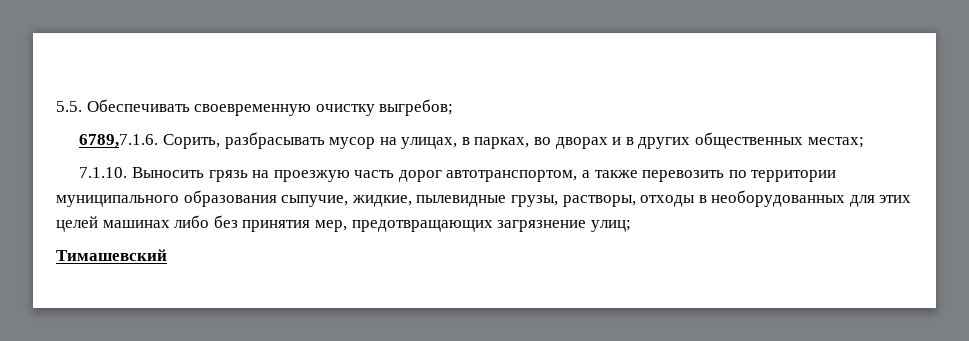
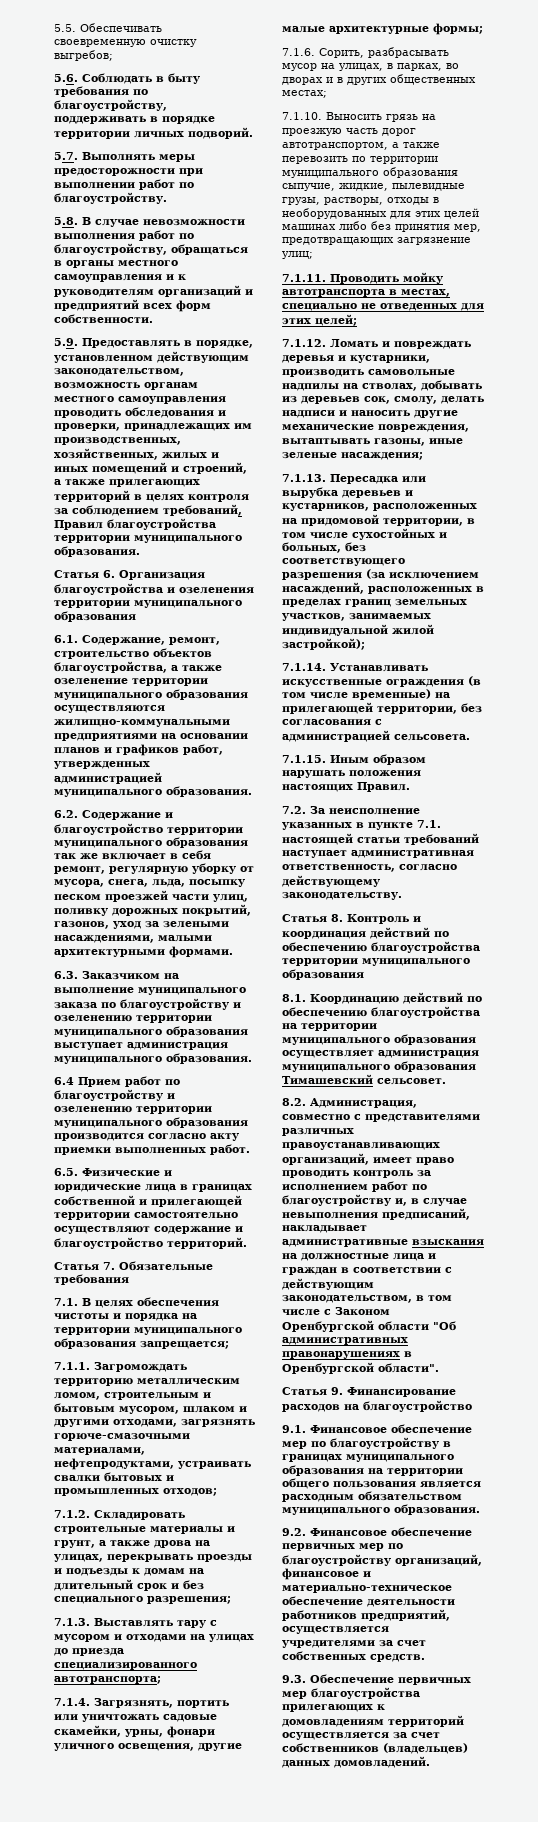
[79,134,159,148] 6789,7.1.6. -> [54,73,200,84] [54,86,148,97] [54,99,167,111] [54,116,215,124] [54,127,253,139] [54,152,195,162] [54,168,203,176] [54,179,194,190] [54,192,167,204] [54,217,245,227] [54,230,194,241] [54,243,248,255] [54,260,178,268] [54,274,186,282] [54,285,253,297] [54,299,211,312] [54,314,153,324] [54,338,253,348] [54,351,249,363] [54,368,184,376] [54,382,198,390] [54,396,226,404] [54,407,226,418] [54,423,252,431] [54,437,181,445] [54,448,219,460] [54,462,247,474] [54,479,200,487] [54,490,249,502] [54,504,242,516] [54,518,216,530] [54,535,242,543] [54,546,140,557] [54,570,205,580] [54,583,254,595] [54,600,242,608] [54,611,136,622] [54,635,220,645] [54,648,212,659] [54,661,222,673] [54,678,208,686] [54,689,248,700] [54,705,165,713] [54,719,230,727] [54,733,248,741] [54,744,223,756] [54,761,150,769] [54,772,162,784] [54,786,252,797] [54,810,173,820] [54,823,243,835] [54,837,248,848] [54,850,211,860] [54,863,254,874] [54,879,245,887] [54,890,248,902] [54,904,251,916] [54,921,229,929] [54,935,212,943] [54,946,233,958] [54,971,179,980] [54,987,246,995] [54,998,241,1010] [54,1015,212,1023] [54,1026,248,1037] [54,1042,228,1050] [54,1053,252,1064] [54,1076,180,1087] [54,1089,175,1101] [54,1106,212,1114] [54,1117,248,1128] [54,1133,239,1141] [54,1144,250,1155] [54,1168,172,1177] [54,1184,252,1192] [54,1195,242,1207] [54,1212,238,1220] [54,1226,243,1234] [54,1237,247,1249] [54,1261,213,1271] [54,1274,129,1285] [54,1297,219,1308] [54,1313,197,1321] [54,1327,242,1335] [54,1338,229,1349] [54,1362,188,1372] [54,1378,240,1386] [54,1392,211,1400] [54,1403,247,1414] [54,1419,256,1427] [54,1433,190,1441] [54,1447,145,1455] [54,1458,252,1470] [54,1472,174,1482] [54,1488,217,1496] [54,1510,186,1520] [54,1526,235,1534] [54,1540,210,1548] [54,1554,252,1562] [54,1568,204,1576] [54,1579,204,1591] [54,1596,231,1604] [54,1618,217,1628] [54,1634,254,1642] [54,1648,124,1656] [54,1662,197,1670] [54,1676,161,1684] [54,1698,230,1708] [54,1714,217,1722] [54,1725,215,1738] [54,1743,242,1751] [282,23,483,35] [282,48,315,56] 5.6. Соблюдать в быту требования по благоустройству, поддерживать в порядке территории личных подворий. // 5.7. Выполнять меры предосторожности при выполнении работ по благоустройству. // 5.8. В случае невозможности выполнения работ по благоустройству, обращаться в органы местного самоуправления и к руководителям организаций и предприятий всех форм собственности. // 5.9. Предоставлять в порядке, установленном действующим законодательством, возможность органам местного самоуправления проводить обследования и проверки, принадлежащих им производственных, хозяйственных, жилых и иных помещений и строений, а также прилегающих территорий в целях контроля за соблюдением требований, Правил благоустройства территории муниципального образования. // Статья 6. Организация благоустройства и озеленения территории муниципального образования // 6.1. Содержание, ремонт, строительство объектов благоустройства, а также озеленение территории муниципального образования осуществляются жилищно-коммунальными предприятиями на основании планов и графиков работ, утвержденных администрацией муниципального образования. // 6.2. Содержание и благоустройство территории муниципального образования так же включает в себя ремонт, регулярную уборку от мусора, снега, льда, посыпку песком проезжей части улиц, поливку дорожных покрытий, газонов, уход за зелеными насаждениями, малыми архитектурными формами. // 6.3. Заказчиком на выполнение муниципального заказа по благоустройству и озеленению территории муниципального образования выступает администрация муниципального образования. // 6.4 Прием работ по благоустройству и озеленению территории муниципального образования производится согласно акту приемки выполненных работ. // 6.5. Физические и юридические лица в границах собственной и прилегающей территории самостоятельно осуществляют содержание и благоустройство территорий. // Статья 7. Обязательные требования // 7.1. В целях обеспечения чистоты и порядка на территории муниципального образования запрещается; // 7.1.1. Загромождать территорию металлическим ломом, строительным и бытовым мусором, шлаком и другими отходами, загрязнять горюче-смазочными материалами, нефтепродуктами, устраивать свалки бытовых и промышленных отходов; // 7.1.2. Складировать строительные материалы и грунт, а также дрова на улицах, перекрывать проезды и подъезды к домам на длительный срок и без специального разрешения; // 7.1.3. Выставлять тару с мусором и отходами на улицах до приезда специализированного автотранспорта; // 7.1.4. Загрязнять, портить или уничтожать садовые скамейки, урны, фонари уличного освещения, другие малые архитектурные формы; // 7.1.6.
[56,249,167,261] Тимашевский -> [282,272,443,284] [282,289,450,297] [282,303,484,311] [282,314,357,326] [282,339,472,349] [282,355,430,363] [282,369,455,377] [282,380,483,391] [282,396,485,404] [282,410,458,418] [282,424,469,432] [282,438,463,446] [282,452,423,460] [282,474,426,484] [282,487,413,498] [282,503,477,511] [282,514,475,526] [282,528,447,540] [282,542,366,553] [282,558,405,566] [282,569,479,580] [282,582,484,594] [282,599,467,607] [282,613,431,621] [282,624,434,636] [282,638,365,650] [282,663,429,672] [282,676,481,687] [282,689,450,700] [282,702,482,714] [282,719,382,726] [282,730,470,742] [282,754,426,765] [282,770,421,778] [282,782,410,792] [282,806,420,815] [282,820,441,830] [282,833,479,845] [282,850,474,858] [282,864,457,872] [282,875,380,887] [282,892,402,900] [282,914,421,924] [282,927,449,939] [282,941,480,953] [282,958,470,966] [282,969,364,980] [282,992,482,1004] [282,1006,480,1018] [282,1023,377,1031] [282,1034,476,1045] [282,1050,479,1058] [282,1061,476,1072] [282,1074,446,1085] [282,1098,417,1108] [282,1114,480,1122] [282,1128,354,1136] [282,1142,440,1150] [282,1153,454,1165] [282,1170,431,1178] [282,1181,427,1192] [282,1194,467,1206] [282,1208,470,1220] [282,1225,367,1233] [282,1239,484,1247] [282,1253,436,1261] [282,1267,452,1275] [282,1278,374,1290] [282,1295,452,1303] [282,1307,390,1316] [282,1320,456,1332] [282,1337,408,1345] [282,1351,412,1359] [282,1362,439,1374] [282,1387,456,1397] [282,1400,472,1412] [282,1424,472,1434] [282,1437,451,1449] [282,1454,454,1462] [282,1465,463,1476] [282,1478,481,1489] [282,1491,462,1502] [282,1504,480,1515] [282,1527,472,1537] [282,1543,403,1551] [282,1554,482,1566] [282,1568,371,1580] [282,1585,452,1593] [282,1596,455,1607] [282,1609,450,1621] [282,1626,389,1634] [282,1640,426,1648] [282,1651,425,1662] [282,1674,471,1685] [282,1687,420,1699] [282,1704,385,1712] [282,1715,464,1727] [282,1732,440,1740] [282,1743,468,1754] [282,1756,430,1768] 7.1.11. Проводить мойку автотранспорта в местах, специально не отведенных для этих целей; // 7.1.12. Ломать и повреждать деревья и кустарники, производить самовольные надпилы на стволах, добывать из деревьев сок, смолу, делать надписи и наносить другие механические повреждения, вытаптывать газоны, иные зеленые насаждения; // 7.1.13. Пересадка или вырубка деревьев и кустарников, расположенных на придомовой территории, в том числе сухостойных и больных, без соответствующего разрешения (за исключением насаждений, расположенных в пределах границ земельных участков, занимаемых индивидуальной жилой застройкой); // 7.1.14. Устанавливать искусственные ограждения (в том числе временные) на прилегающей территории, без согласования с администрацией сельсовета. // 7.1.15. Иным образом нарушать положения настоящих Правил. // 7.2. За неисполнение указанных в пункте 7.1. настоящей статьи требований наступает административная ответственность, согласно действующему законодательству. // Статья 8. Контроль и координация действий по обеспечению благоустройства территории муниципального образования // 8.1. Координацию действий по обеспечению благоустройства на территории муниципального образования осуществляет администрация муниципального образования Тимашевский сельсовет. // 8.2. Администрация, совместно с представителями различных правоустанавливающих организаций, имеет право проводить контроль за исполнением работ по благоустройству и, в случае невыполнения предписаний, накладывает административные взыскания на должностные лица и граждан в соответствии с действующим законодательством, в том числе с Законом Оренбургской области "Об административных правонарушениях в Оренбургской области". // Статья 9. Финансирование расходов на благоустройство // 9.1. Финансовое обеспечение мер по благоустройству в границах муниципального образования на территории общего пользования является расходным обязательством муниципального образования. // 9.2. Финансовое обеспечение первичных мер по благоустройству организаций, финансовое и материально-техническое обеспечение деятельности работников предприятий, осуществляется учредителями за счет собственных средств. // 9.3. Обеспечение первичных мер благоустройства прилегающих к домовладениям территорий осуществляется за счет собственников (владельцев) данных домовладений.

